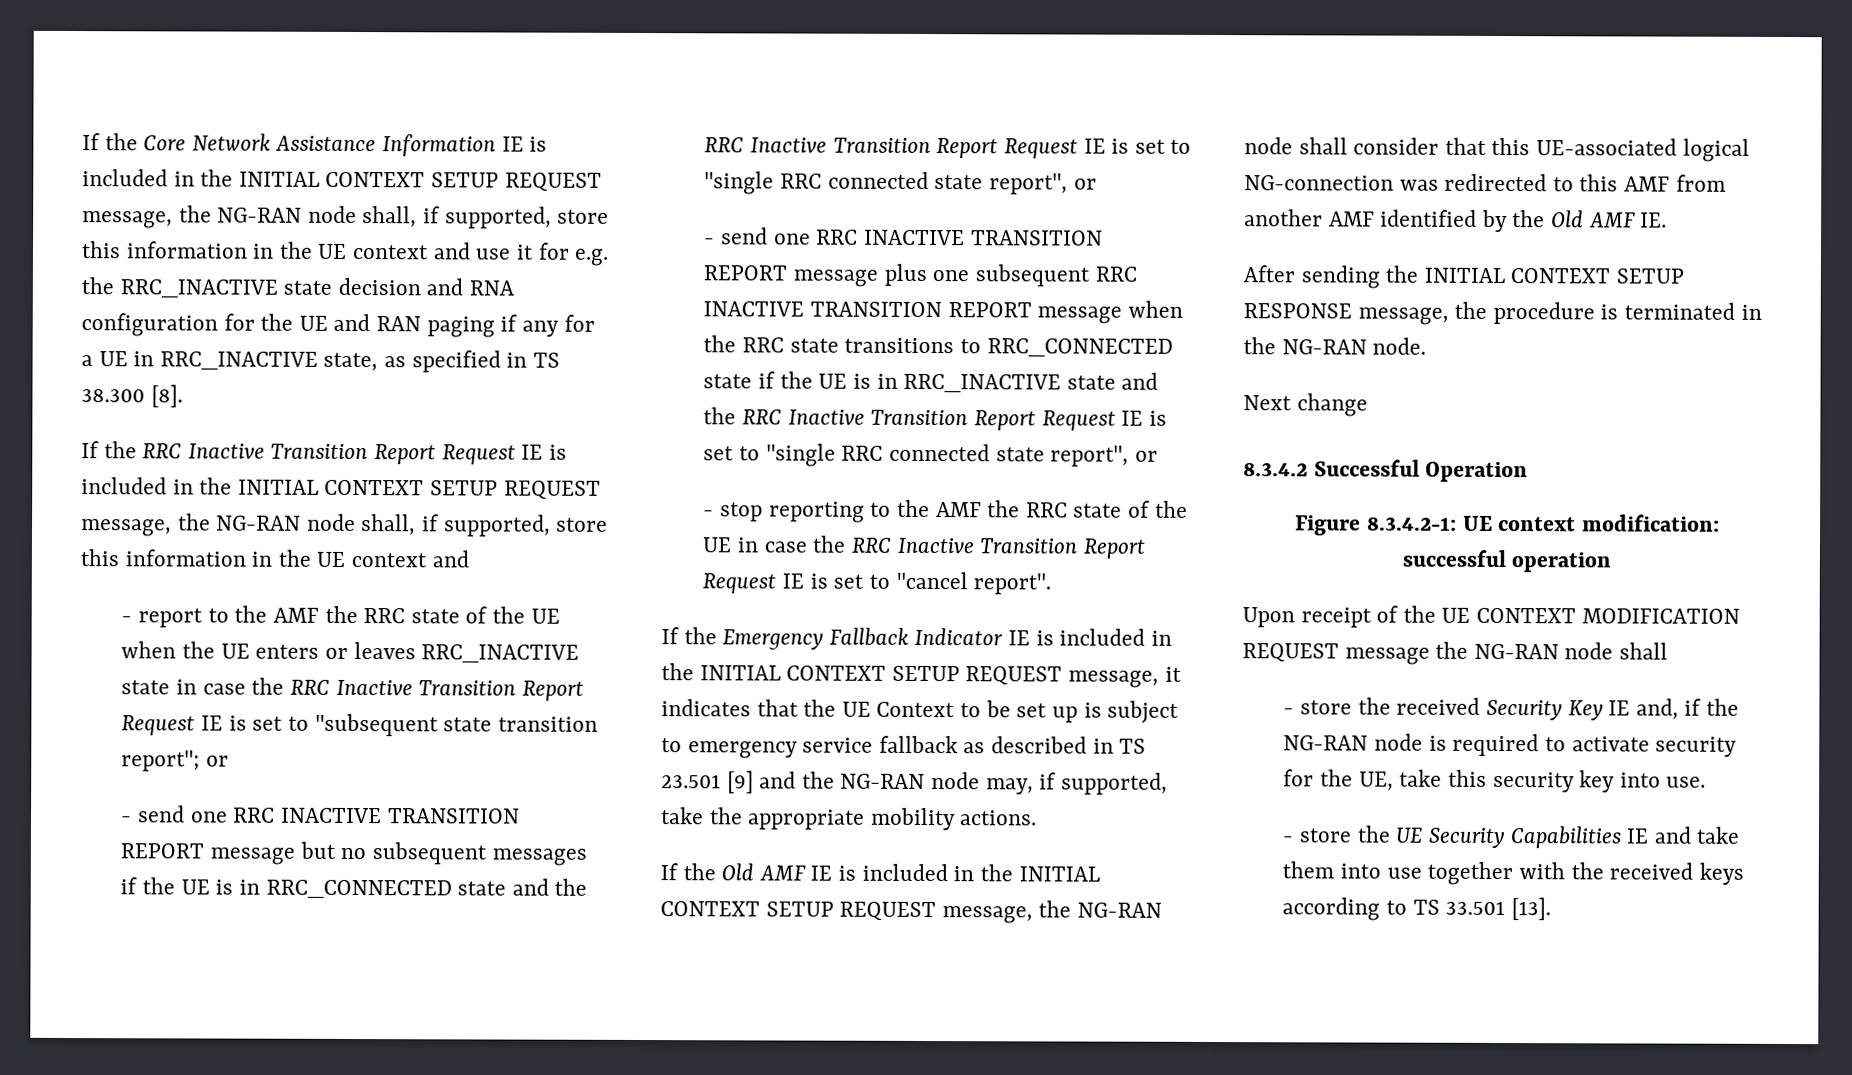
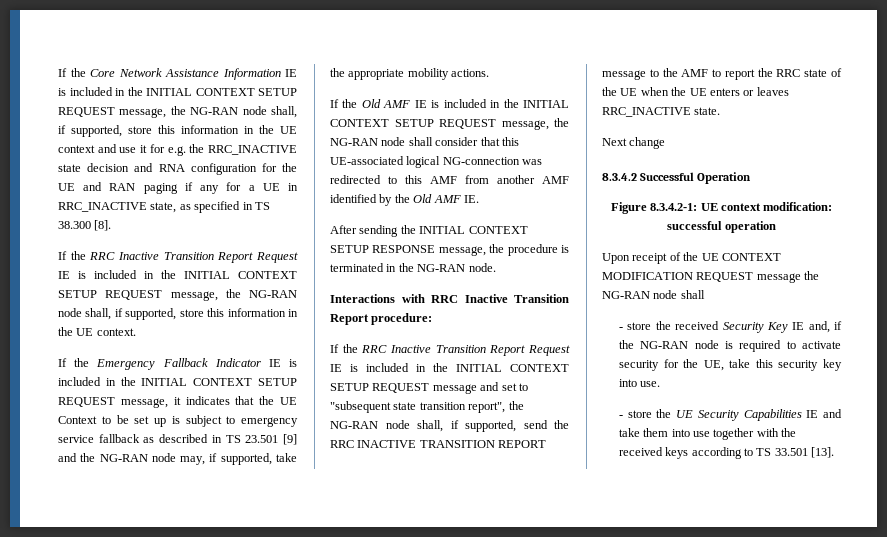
[351,550,469,568] [121,605,560,628] [121,641,580,664] [121,677,584,701] [121,713,598,737] [121,750,230,772] [121,805,520,824] [120,841,587,866] [120,877,588,900] [704,137,1192,159] [704,171,1097,195] [704,227,1103,246] [703,263,1137,287] [703,300,1183,324] [703,335,1173,358] [703,371,1159,394] [703,407,1167,431] [703,443,1158,467] [703,499,1188,523] [702,535,1145,559] [702,571,1052,595] context and // - report to the AMF the RRC state of the UE when the UE enters or leaves RRC_INACTIVE state in case the RRC Inactive Transition Report Request IE is set to "subsequent state transition report"; or // - send one RRC INACTIVE TRANSITION REPORT message but no subsequent messages if the UE is in RRC_CONNECTED state and the RRC Inactive Transition Report Request IE is set to "single RRC connected state report", or // - send one RRC INACTIVE TRANSITION REPORT message plus one subsequent RRC INACTIVE TRANSITION REPORT message when the RRC state transitions to RRC_CONNECTED state if the UE is in RRC_INACTIVE state and the RRC Inactive Transition Report Request IE is set to "single RRC connected state report", or // - stop reporting to the AMF the RRC state of the UE in case the RRC Inactive Transition Report Request IE is set to "cancel report". -> [96,328,136,336] context.
(1427, 346) none -> [330,294,569,303] [330,313,433,325] [330,344,570,356] [330,363,569,372] [330,382,528,394] [330,401,524,413] [330,420,569,432] [330,440,547,448] [602,68,842,80] [602,87,789,96] [602,107,721,117] // Interactions with RRC Inactive Transition Report procedure: // If the RRC Inactive Transition Report Request IE is included in the INITIAL CONTEXT SETUP REQUEST message and set to "subsequent state transition report", the NG-RAN node shall, if supported, send the RRC INACTIVE TRANSITION REPORT message to the AMF to report the RRC state of the UE when the UE enters or leaves RRC_INACTIVE state.

